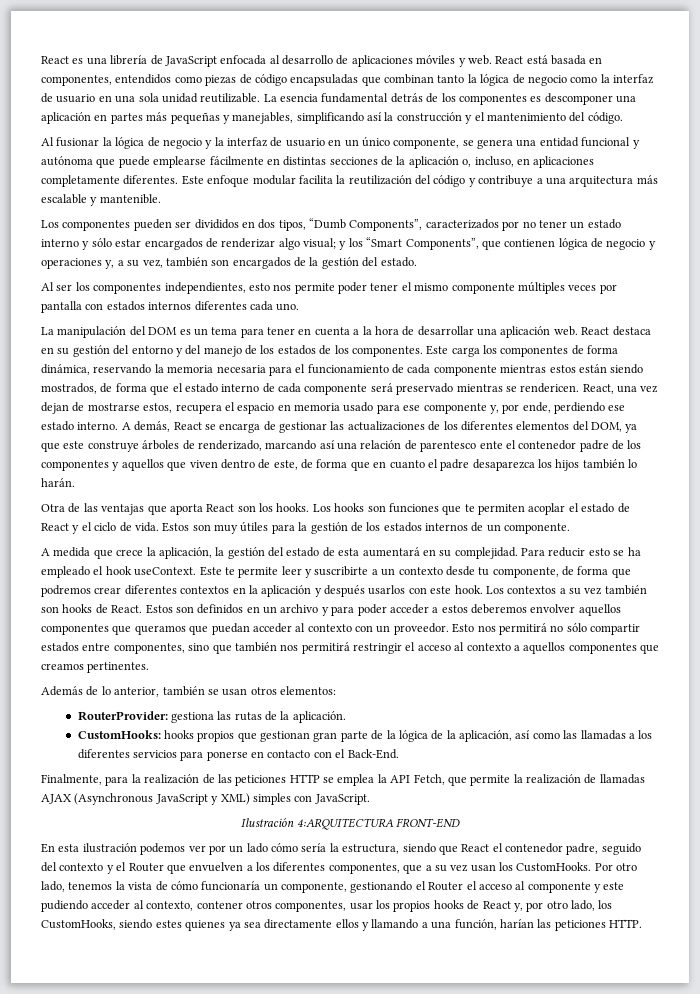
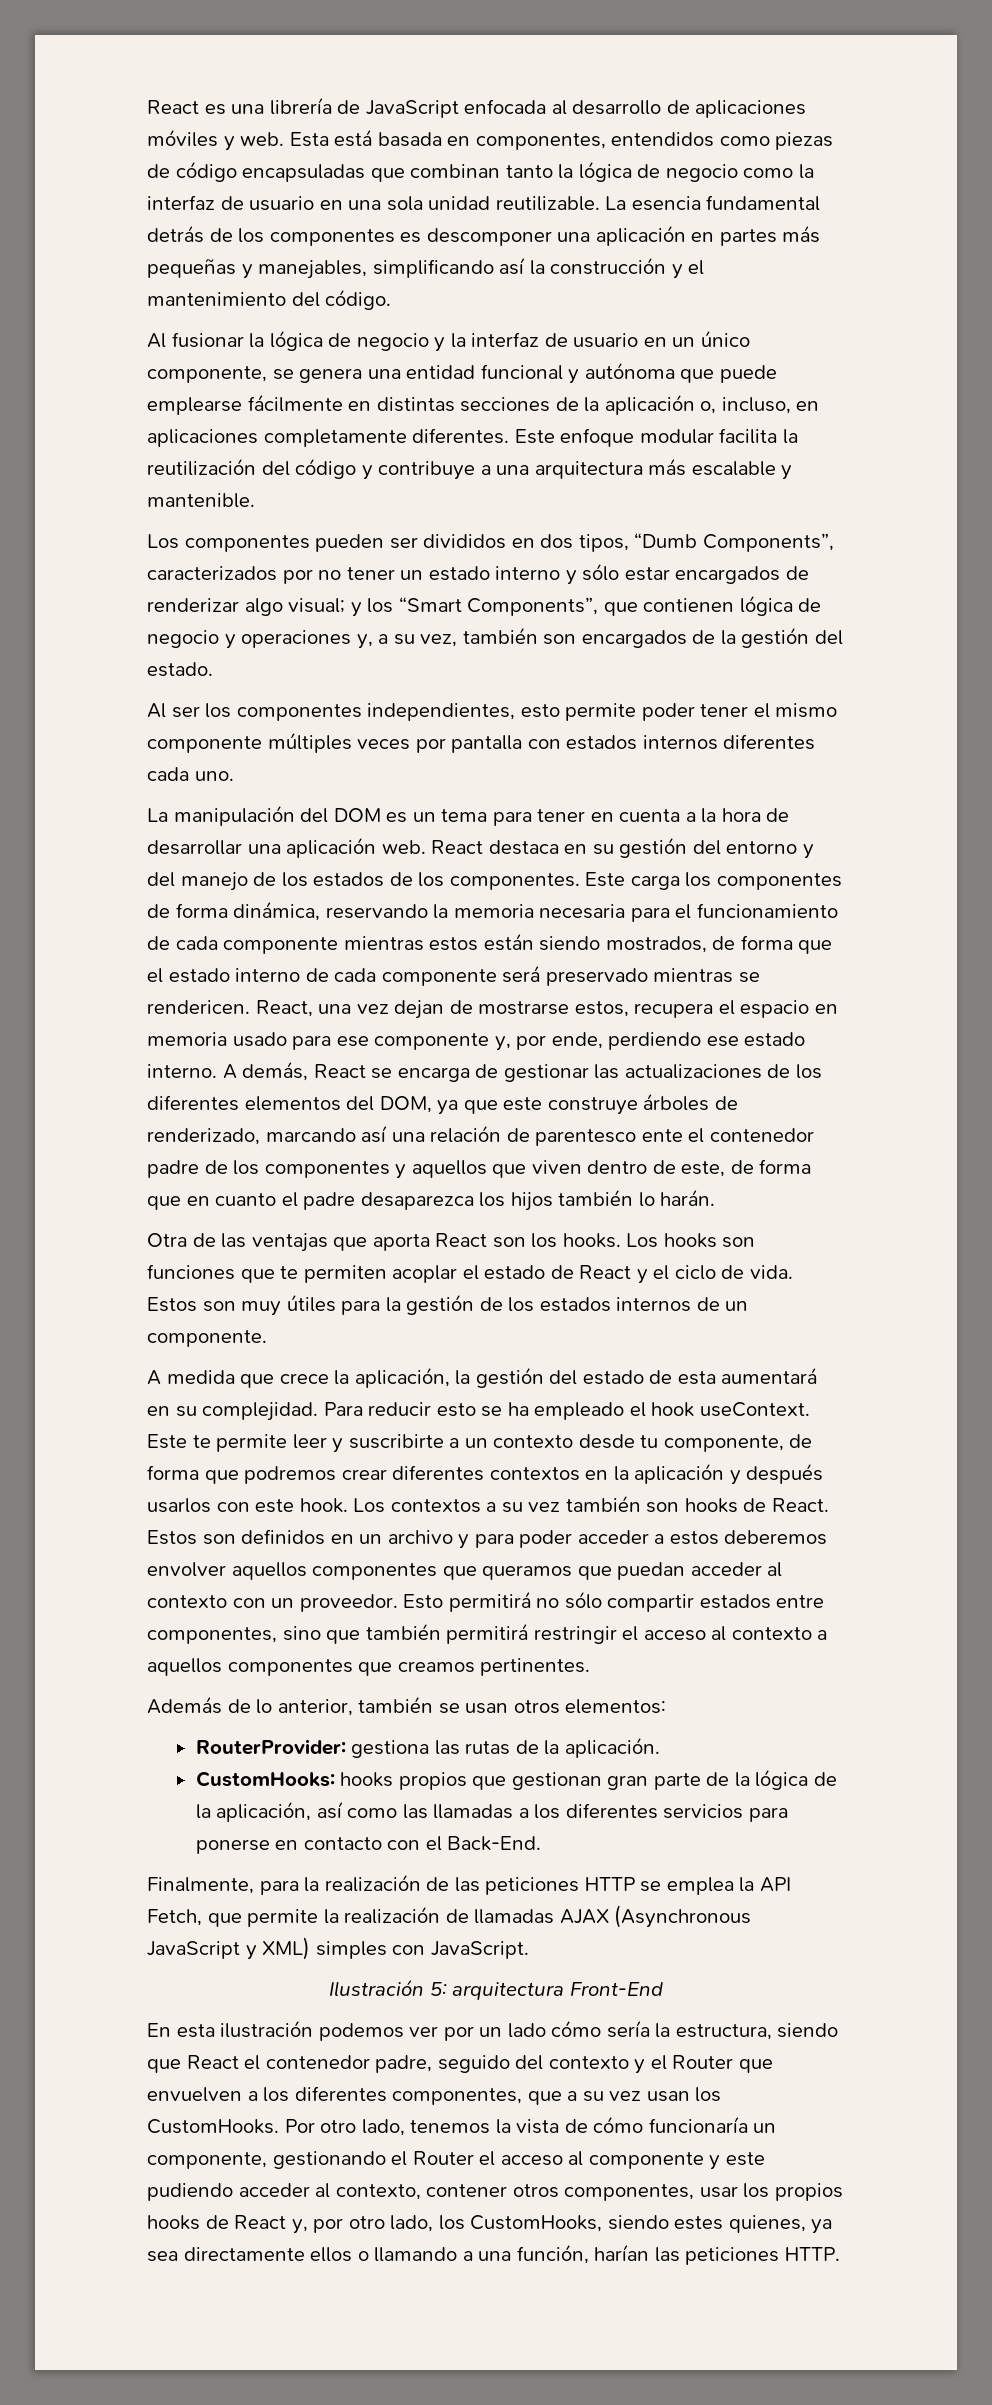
[495,56,524,64] React -> [289,132,329,147] Esta
[273,284,292,291] nos -> (560, 711) none
[477,625,496,632] nos -> (444, 1601) none
[280,644,299,651] nos -> (441, 1631) none
[296,818,460,830] 4:ARQUITECTURA FRONT-END -> [429,1982,663,2000] 5: arquitectura Front-End
[185,920,226,931] quienes -> [728,2215,806,2233] quienes,
[362,922,369,931] y -> [357,2251,369,2261] o

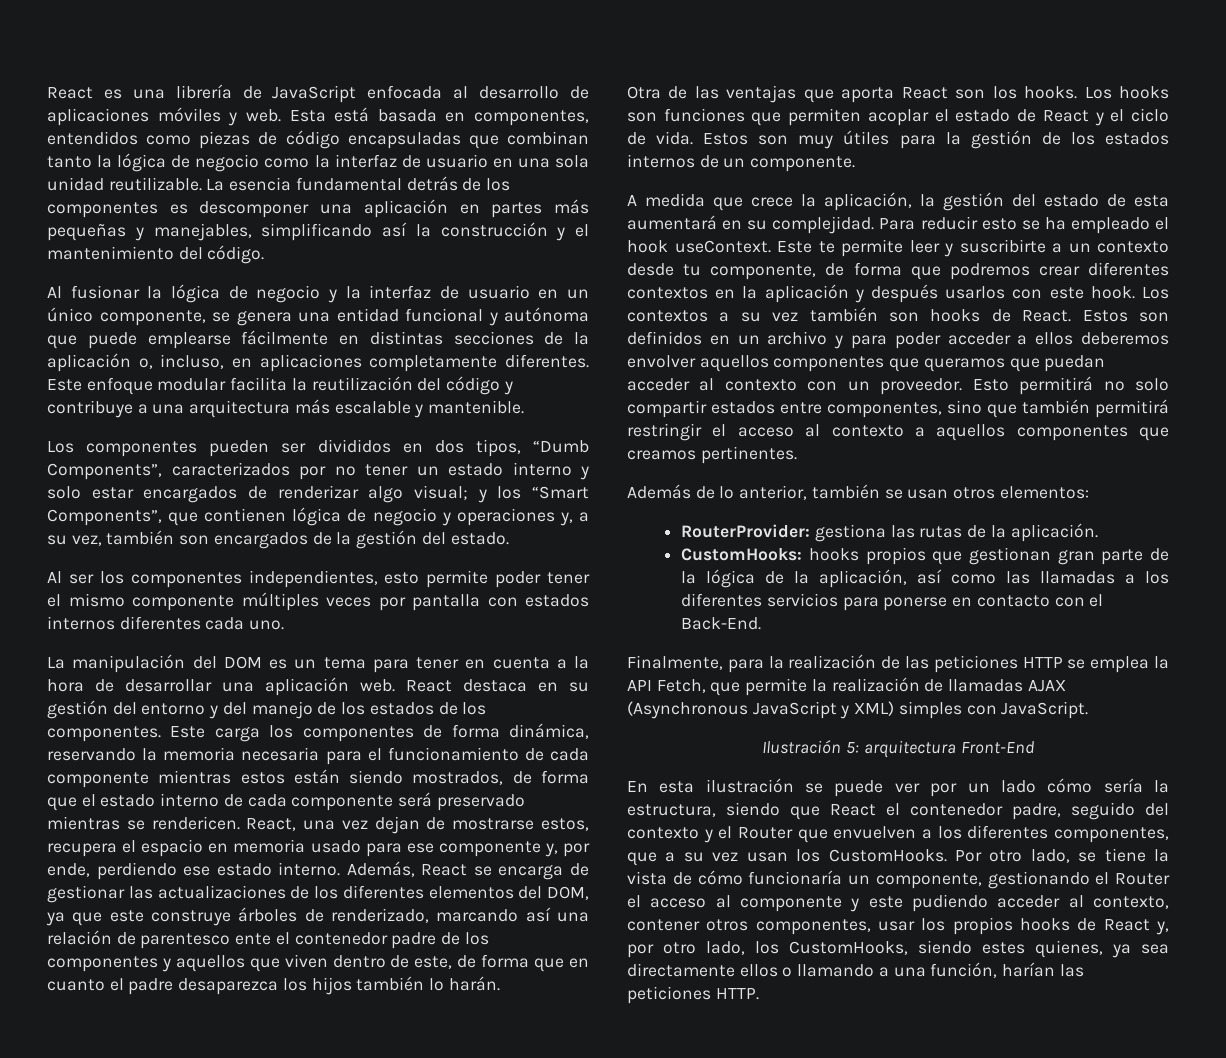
[582,563,620,581] sólo -> [47,486,81,499] solo
[222,1061,309,1081] A demás, -> [346,861,415,877] Además,
[280,1266,299,1279] te -> (782, 119) none
[669,1531,719,1545] estos -> [1035,332,1074,345] ellos
[564,1591,602,1609] sólo -> [1135,378,1169,391] solo
[318,2023,404,2041] podemos -> [805,780,884,797] se puede
[410,2120,491,2134] tenemos -> [1078,848,1146,862] se tiene

